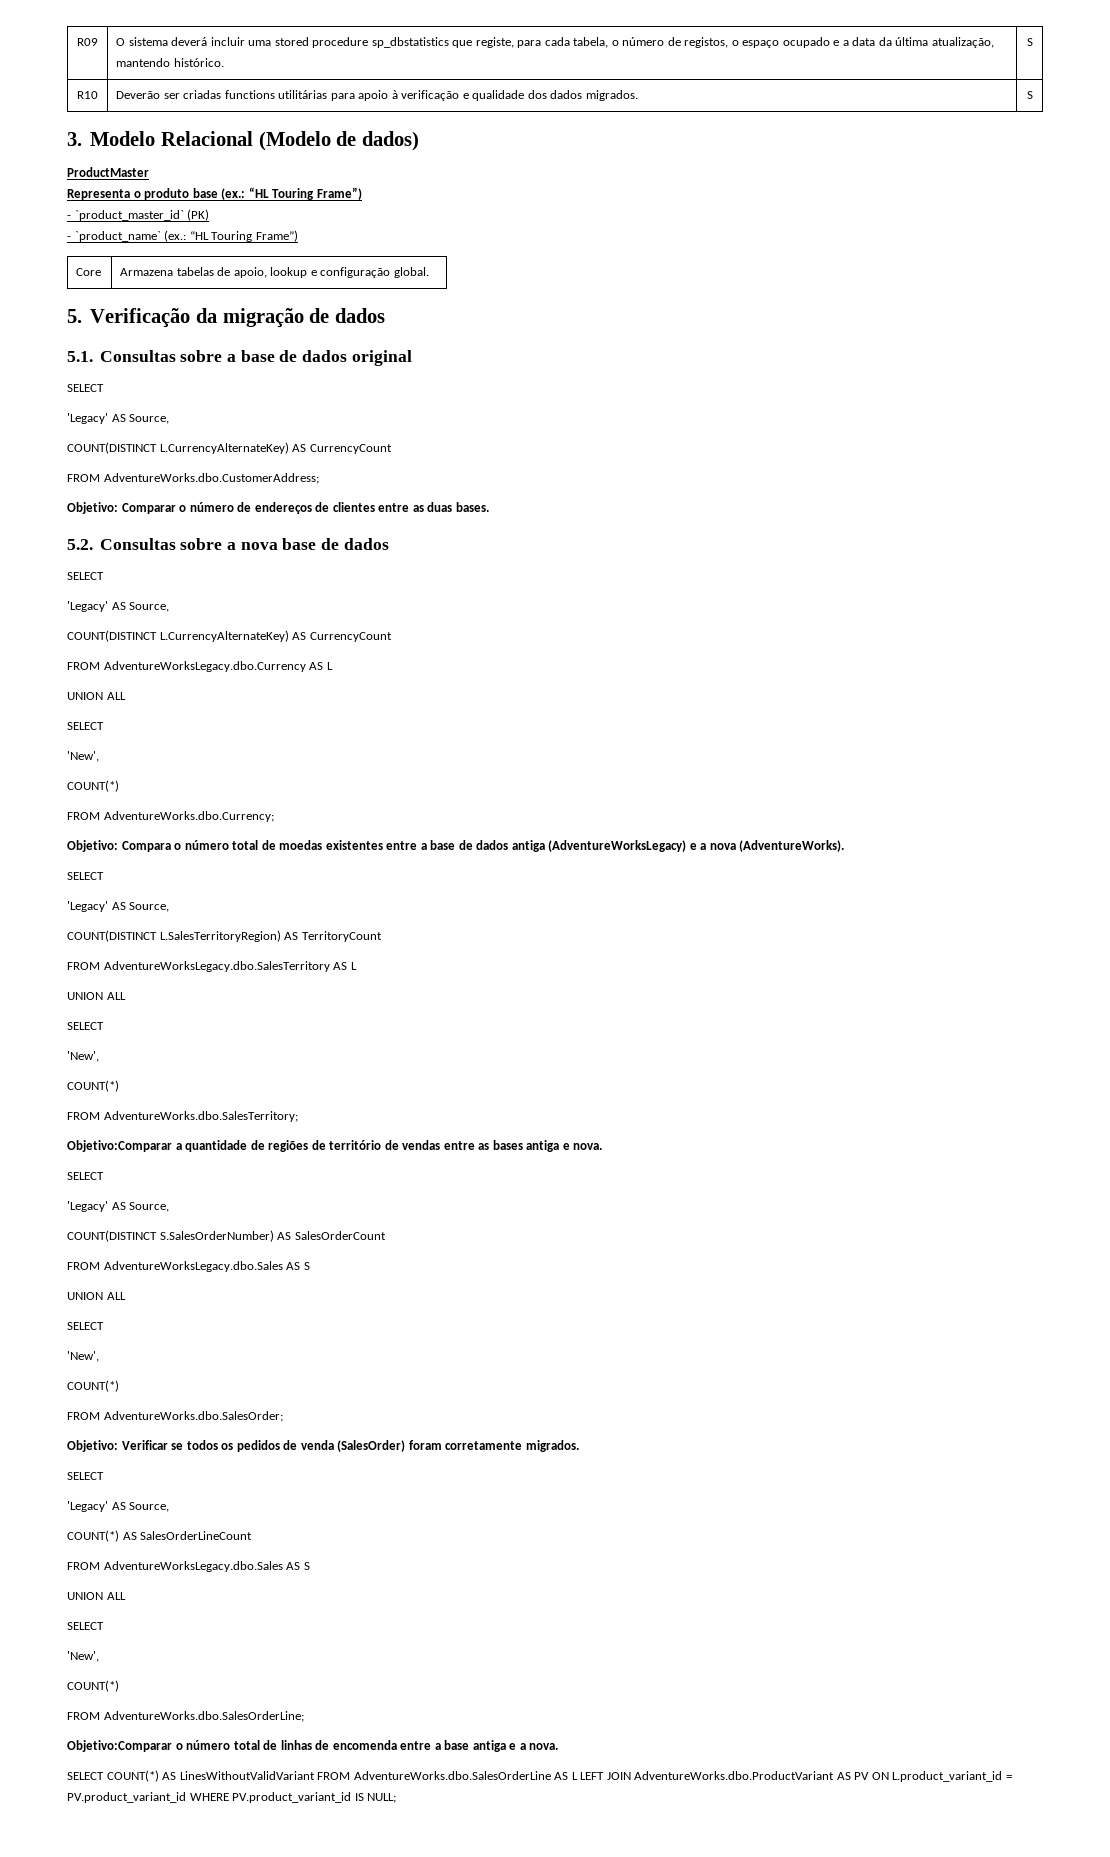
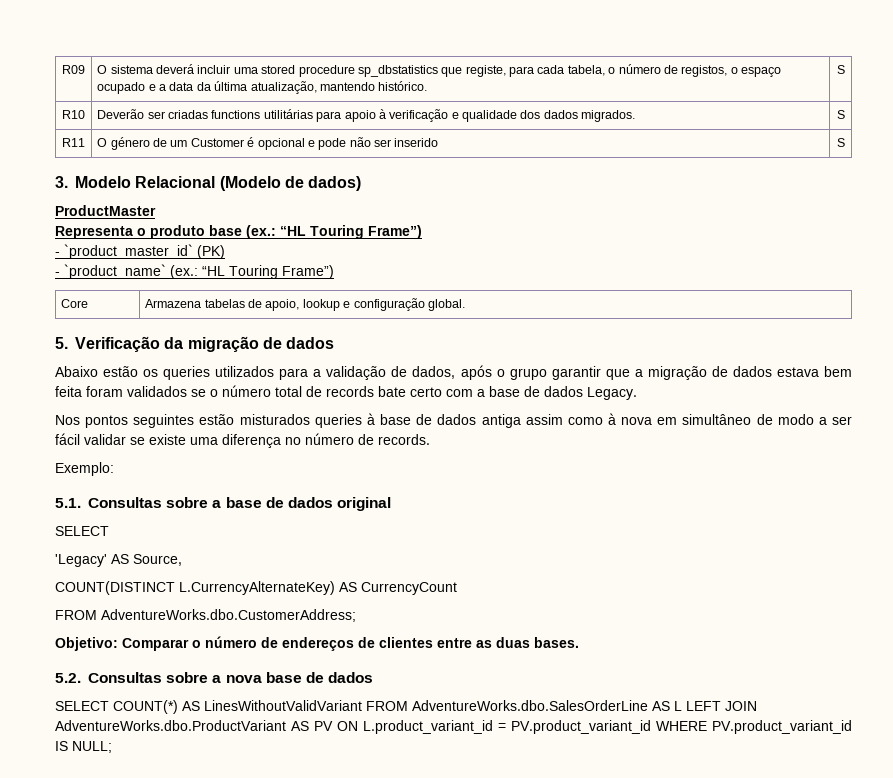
(1033, 95) none -> [62,138,85,147] [97,137,439,150] [836,138,845,147] // R11 | O género de um Customer é opcional e pode não ser inserido | S
(385, 315) none -> [55,365,852,380] [55,385,637,400] [55,413,852,428] [55,433,430,448] [55,462,114,476] // Abaixo estão os queries utilizados para a validação de dados, após o grupo garantir que a migração de dados estava bem feita foram validados se o número total de records bate certo com a base de dados Legacy. // Nos pontos seguintes estão misturados queries à base de dados antiga assim como à nova em simultâneo de modo a ser fácil validar se existe uma diferença no número de records. // Exemplo:
[67,601,170,612] [67,630,392,642] [67,661,333,672] [67,692,126,700] [67,722,104,730] [67,751,99,762] [67,780,119,792] [67,811,274,822] [67,840,845,852] [67,872,104,880] [67,901,170,912] [67,930,382,942] [67,961,357,972] [67,992,126,1000] [67,1022,104,1030] [67,1051,99,1062] [67,1080,119,1092] [67,1111,298,1122] [67,1140,603,1152] [67,1172,104,1180] [67,1201,170,1212] [67,1230,386,1242] [67,1261,310,1272] [67,1292,126,1300] [67,1322,104,1330] [67,1351,99,1362] [67,1380,119,1392] [67,1411,283,1422] [67,1440,579,1452] [67,1472,104,1480] [67,1501,170,1512] [67,1530,253,1542] [67,1561,310,1572] [67,1592,126,1600] [67,1622,104,1630] [67,1651,99,1662] [67,1680,119,1692] [67,1711,304,1722] [67,1740,559,1752] [67,1772,104,1780] // 'Legacy' AS Source, // COUNT(DISTINCT L.CurrencyAlternateKey) AS CurrencyCount // FROM AdventureWorksLegacy.dbo.Currency AS L // UNION ALL // SELECT // 'New', // COUNT(*) // FROM AdventureWorks.dbo.Currency; // Objetivo: Compara o número total de moedas existentes entre a base de dados antiga (AdventureWorksLegacy) e a nova (AdventureWorks). // SELECT // 'Legacy' AS Source, // COUNT(DISTINCT L.SalesTerritoryRegion) AS TerritoryCount // FROM AdventureWorksLegacy.dbo.SalesTerritory AS L // UNION ALL // SELECT // 'New', // COUNT(*) // FROM AdventureWorks.dbo.SalesTerritory; // Objetivo:Comparar a quantidade de regiões de território de vendas entre as bases antiga e nova. // SELECT // 'Legacy' AS Source, // COUNT(DISTINCT S.SalesOrderNumber) AS SalesOrderCount // FROM AdventureWorksLegacy.dbo.Sales AS S // UNION ALL // SELECT // 'New', // COUNT(*) // FROM AdventureWorks.dbo.SalesOrder; // Objetivo: Verificar se todos os pedidos de venda (SalesOrder) foram corretamente migrados. // SELECT // 'Legacy' AS Source, // COUNT(*) AS SalesOrderLineCount // FROM AdventureWorksLegacy.dbo.Sales AS S // UNION ALL // SELECT // 'New', // COUNT(*) // FROM AdventureWorks.dbo.SalesOrderLine; // Objetivo:Comparar o número total de linhas de encomenda entre a base antiga e a nova. // SELECT -> (109, 706) none

